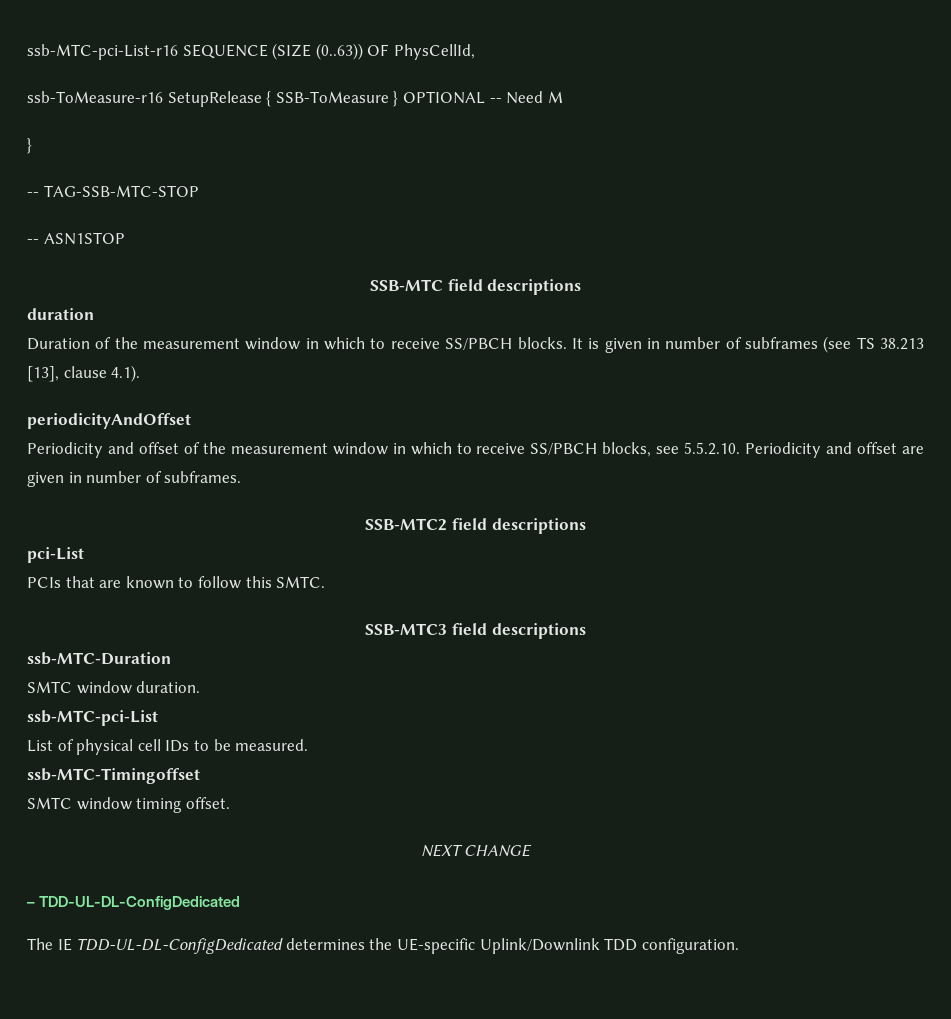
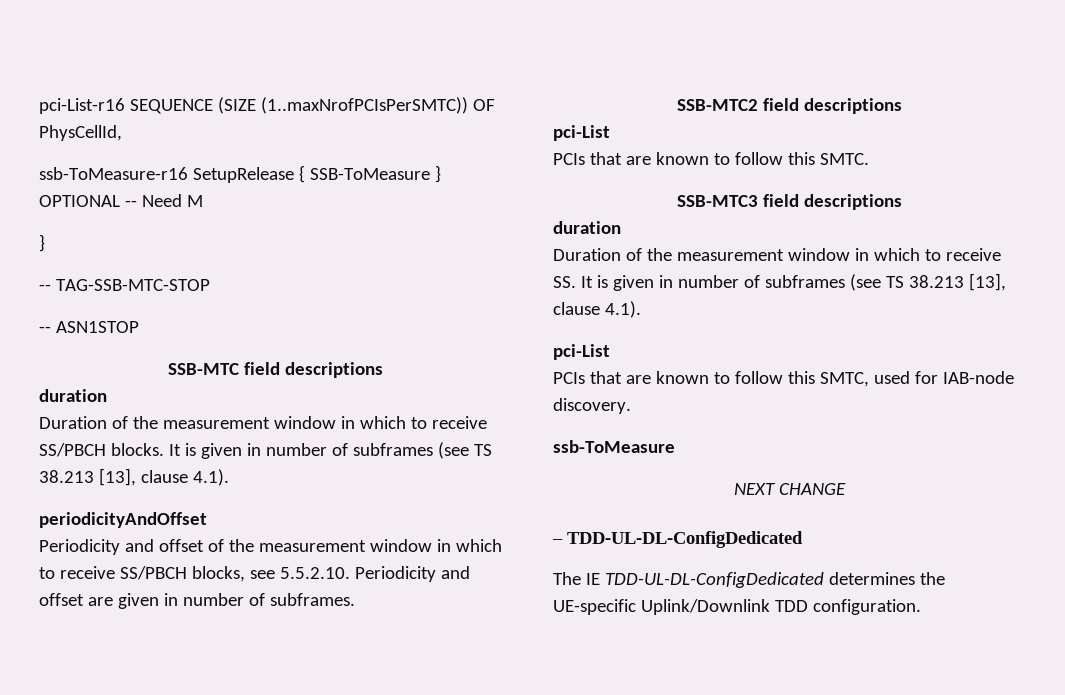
[27,44,178,60] ssb-MTC-pci-List-r16 -> [39,98,125,114] pci-List-r16
[315,43,363,60] (0..63)) -> [260,97,468,114] (1..maxNrofPCIsPerSMTC))
[27,652,171,665] [27,681,201,694] [27,710,158,726] [27,739,309,755] [27,768,200,784] [27,797,230,813] ssb-MTC-Duration // SMTC window duration. // ssb-MTC-pci-List // List of physical cell IDs to be measured. // ssb-MTC-Timingoffset // SMTC window timing offset. -> [553,221,621,234] [553,248,1001,261] [553,273,1006,291] [553,301,641,318] [553,344,610,360] [553,371,1014,387] [553,398,631,414] [553,440,675,453] duration // Duration of the measurement window in which to receive SS. It is given in number of subframes (see TS 38.213 [13], clause 4.1). // pci-List // PCIs that are known to follow this SMTC, used for IAB-node discovery. // ssb-ToMeasure

